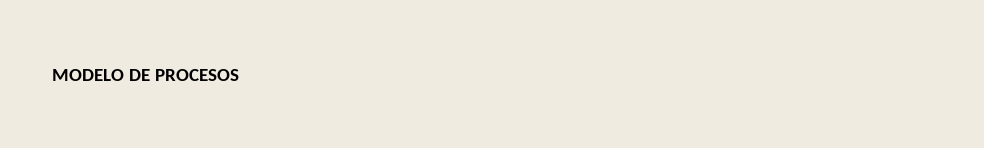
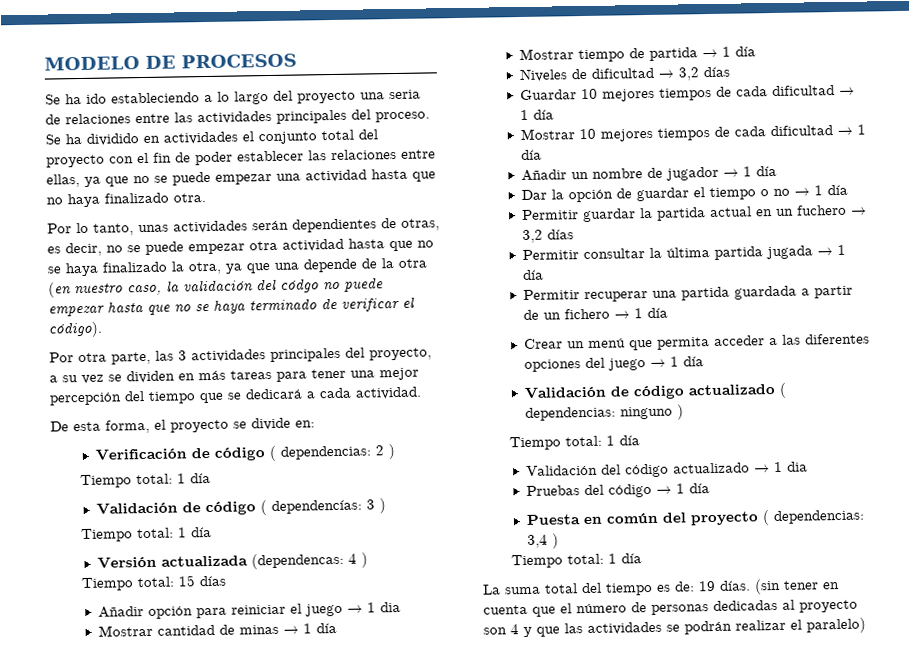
(239, 75) none -> [45,89,421,105] [45,109,430,125] [45,129,378,146] [46,148,436,168] [46,168,436,188] [46,192,206,208] [47,217,440,236] [47,238,434,257] [47,258,427,277] [48,277,384,298] [48,296,415,317] [48,321,102,338] [49,347,432,365] [49,367,419,385] [49,386,422,406] [50,417,315,434] [95,444,396,462] [79,472,211,489] [96,498,387,516] [80,526,212,543] [97,552,369,570] [80,575,226,592] [98,601,402,619] [98,622,338,637] [519,46,757,63] [519,66,731,83] [520,85,856,102] [520,109,555,121] [520,124,867,142] [521,149,543,161] [521,165,778,182] [521,184,849,203] [522,204,868,223] [522,229,575,243] [522,244,847,260] [522,269,545,280] [523,285,854,303] [523,307,669,320] [524,333,871,351] [524,356,705,372] [524,382,788,400] [525,404,685,421] [508,435,640,451] [526,461,809,478] [526,483,711,498] [526,509,866,526] [527,533,560,549] [510,553,642,569] [482,578,840,596] [483,599,858,617] [483,617,866,638] // Se ha ido estableciendo a lo largo del proyecto una seria de relaciones entre las actividades principales del proceso. Se ha dividido en actividades el conjunto total del proyecto con el fin de poder establecer las relaciones entre ellas, ya que no se puede empezar una actividad hasta que no haya finalizado otra. // Por lo tanto, unas actividades serán dependientes de otras, es decir, no se puede empezar otra actividad hasta que no se haya finalizado la otra, ya que una depende de la otra (en nuestro caso, la validación del códgo no puede empezar hasta que no se haya terminado de verificar el código). // Por otra parte, las 3 actividades principales del proyecto, a su vez se dividen en más tareas para tener una mejor percepción del tiempo que se dedicará a cada actividad. // De esta forma, el proyecto se divide en: // Verificación de código ( dependencias: 2 ) // Tiempo total: 1 día // Validación de código ( dependencías: 3 ) // Tiempo total: 1 día // Versión actualizada (dependencas: 4 ) // Tiempo total: 15 días // Añadir opción para reiniciar el juego → 1 dia // Mostrar cantidad de minas → 1 día // Mostrar tiempo de partida → 1 día // Niveles de dificultad → 3,2 días // Guardar 10 mejores tiempos de cada dificultad → 1 día // Mostrar 10 mejores tiempos de cada dificultad → 1 día // Añadir un nombre de jugador → 1 día // Dar la opción de guardar el tiempo o no → 1 día // Permitir guardar la partida actual en un fuchero → 3,2 días // Permitir consultar la última partida jugada → 1 día // Permitir recuperar una partida guardada a partir de un fichero → 1 día // Crear un menú que permita acceder a las diferentes opciones del juego → 1 día // Validación de código actualizado ( dependencias: ninguno ) // Tiempo total: 1 día // Validación del código actualizado → 1 dia // Pruebas del código → 1 día // Puesta en común del proyecto ( dependencias: 3,4 ) // Tiempo total: 1 día // La suma total del tiempo es de: 19 días. (sin tener en cuenta que el número de personas dedicadas al proyecto son 4 y que las actividades se podrán realizar el paralelo)

